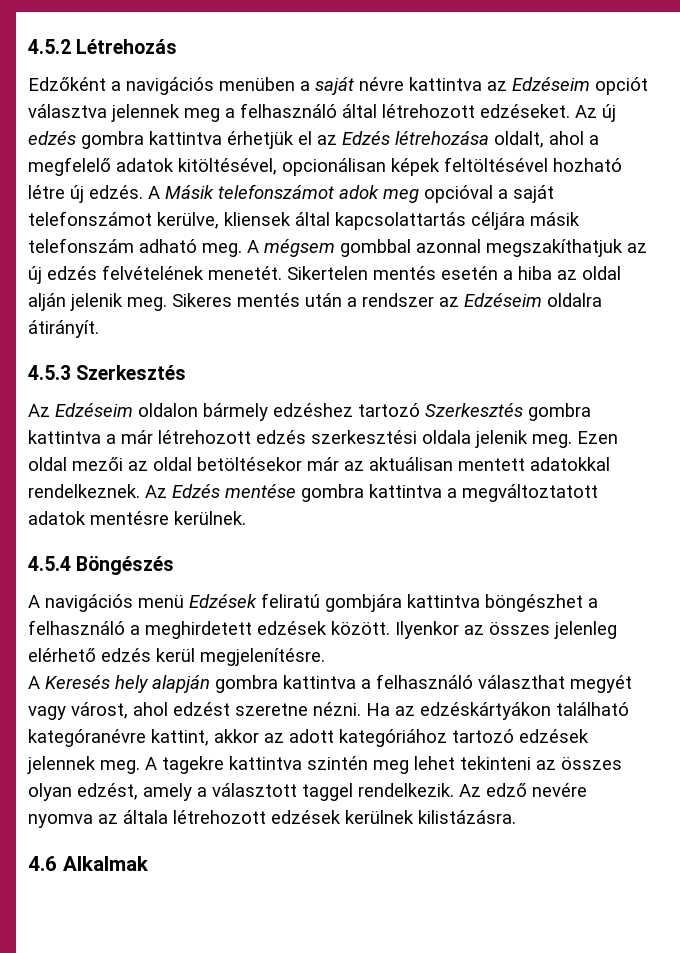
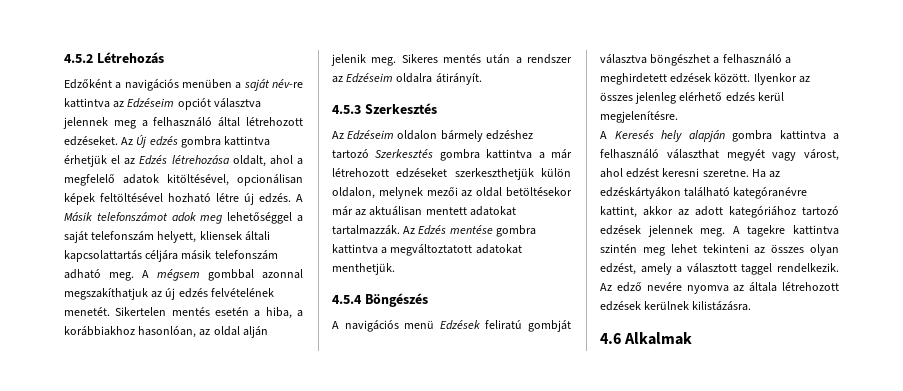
[359,77,404,91] névre -> [272,79,303,88] név-re
[602,104,616,122] új -> [136,134,147,148] Új
[424,185,554,203] [28,211,330,229] opcióval a saját telefonszámot kerülve, kliensek által -> [227,212,304,224] [64,231,270,243] lehetőséggel a saját telefonszám helyett, kliensek általi
[518,266,552,280] hiba -> [265,307,304,319] [64,326,197,338] hiba, a korábbiakhoz hasonlóan,
[256,430,618,448] [28,457,67,471] edzés szerkesztési oldala jelenik meg. Ezen oldal -> [396,168,571,180] [332,187,423,199] edzéseket szerkeszthetjük külön oldalon, melynek
[530,457,610,471] [28,484,140,498] adatokkal rendelkeznek. -> [469,206,516,216] [332,225,400,235] adatokat tartalmazzák.
[28,511,246,525] adatok mentésre kerülnek. -> [475,244,522,254] [332,263,395,275] adatokat menthetjük.
[325,594,480,612] gombjára kattintva -> [528,320,571,332] [600,54,647,64] gombját választva
[235,702,361,716] szeretne nézni. -> [662,168,749,177] keresni szeretne.

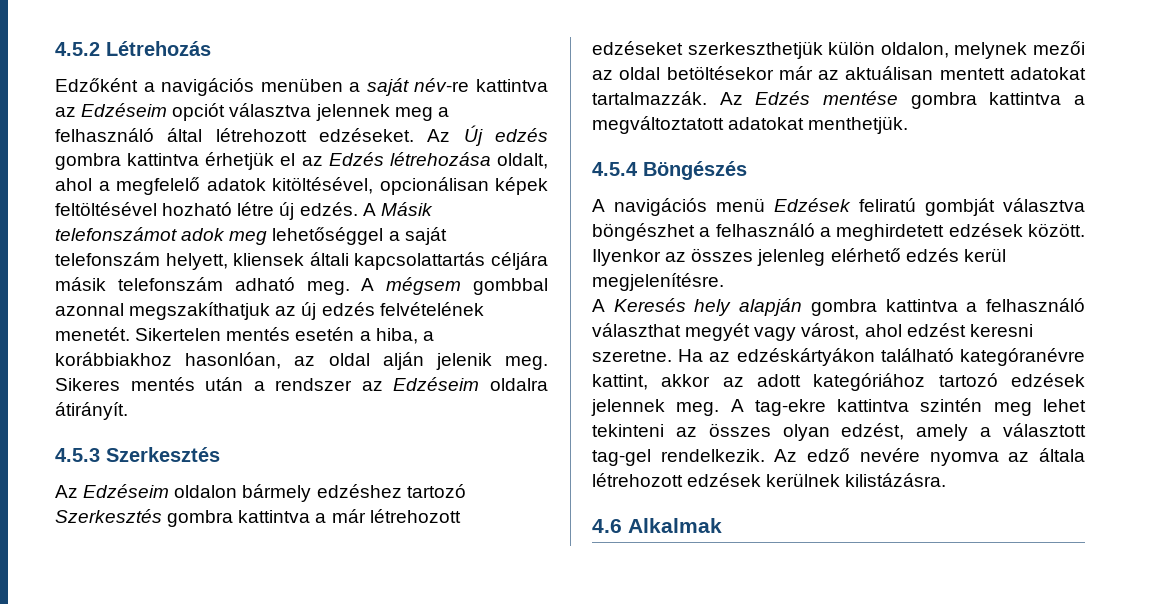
[747,225,786,237] tagekre -> [754,399,826,416] tag-ekre
[741,263,773,275] taggel -> [592,449,651,466] tag-gel

